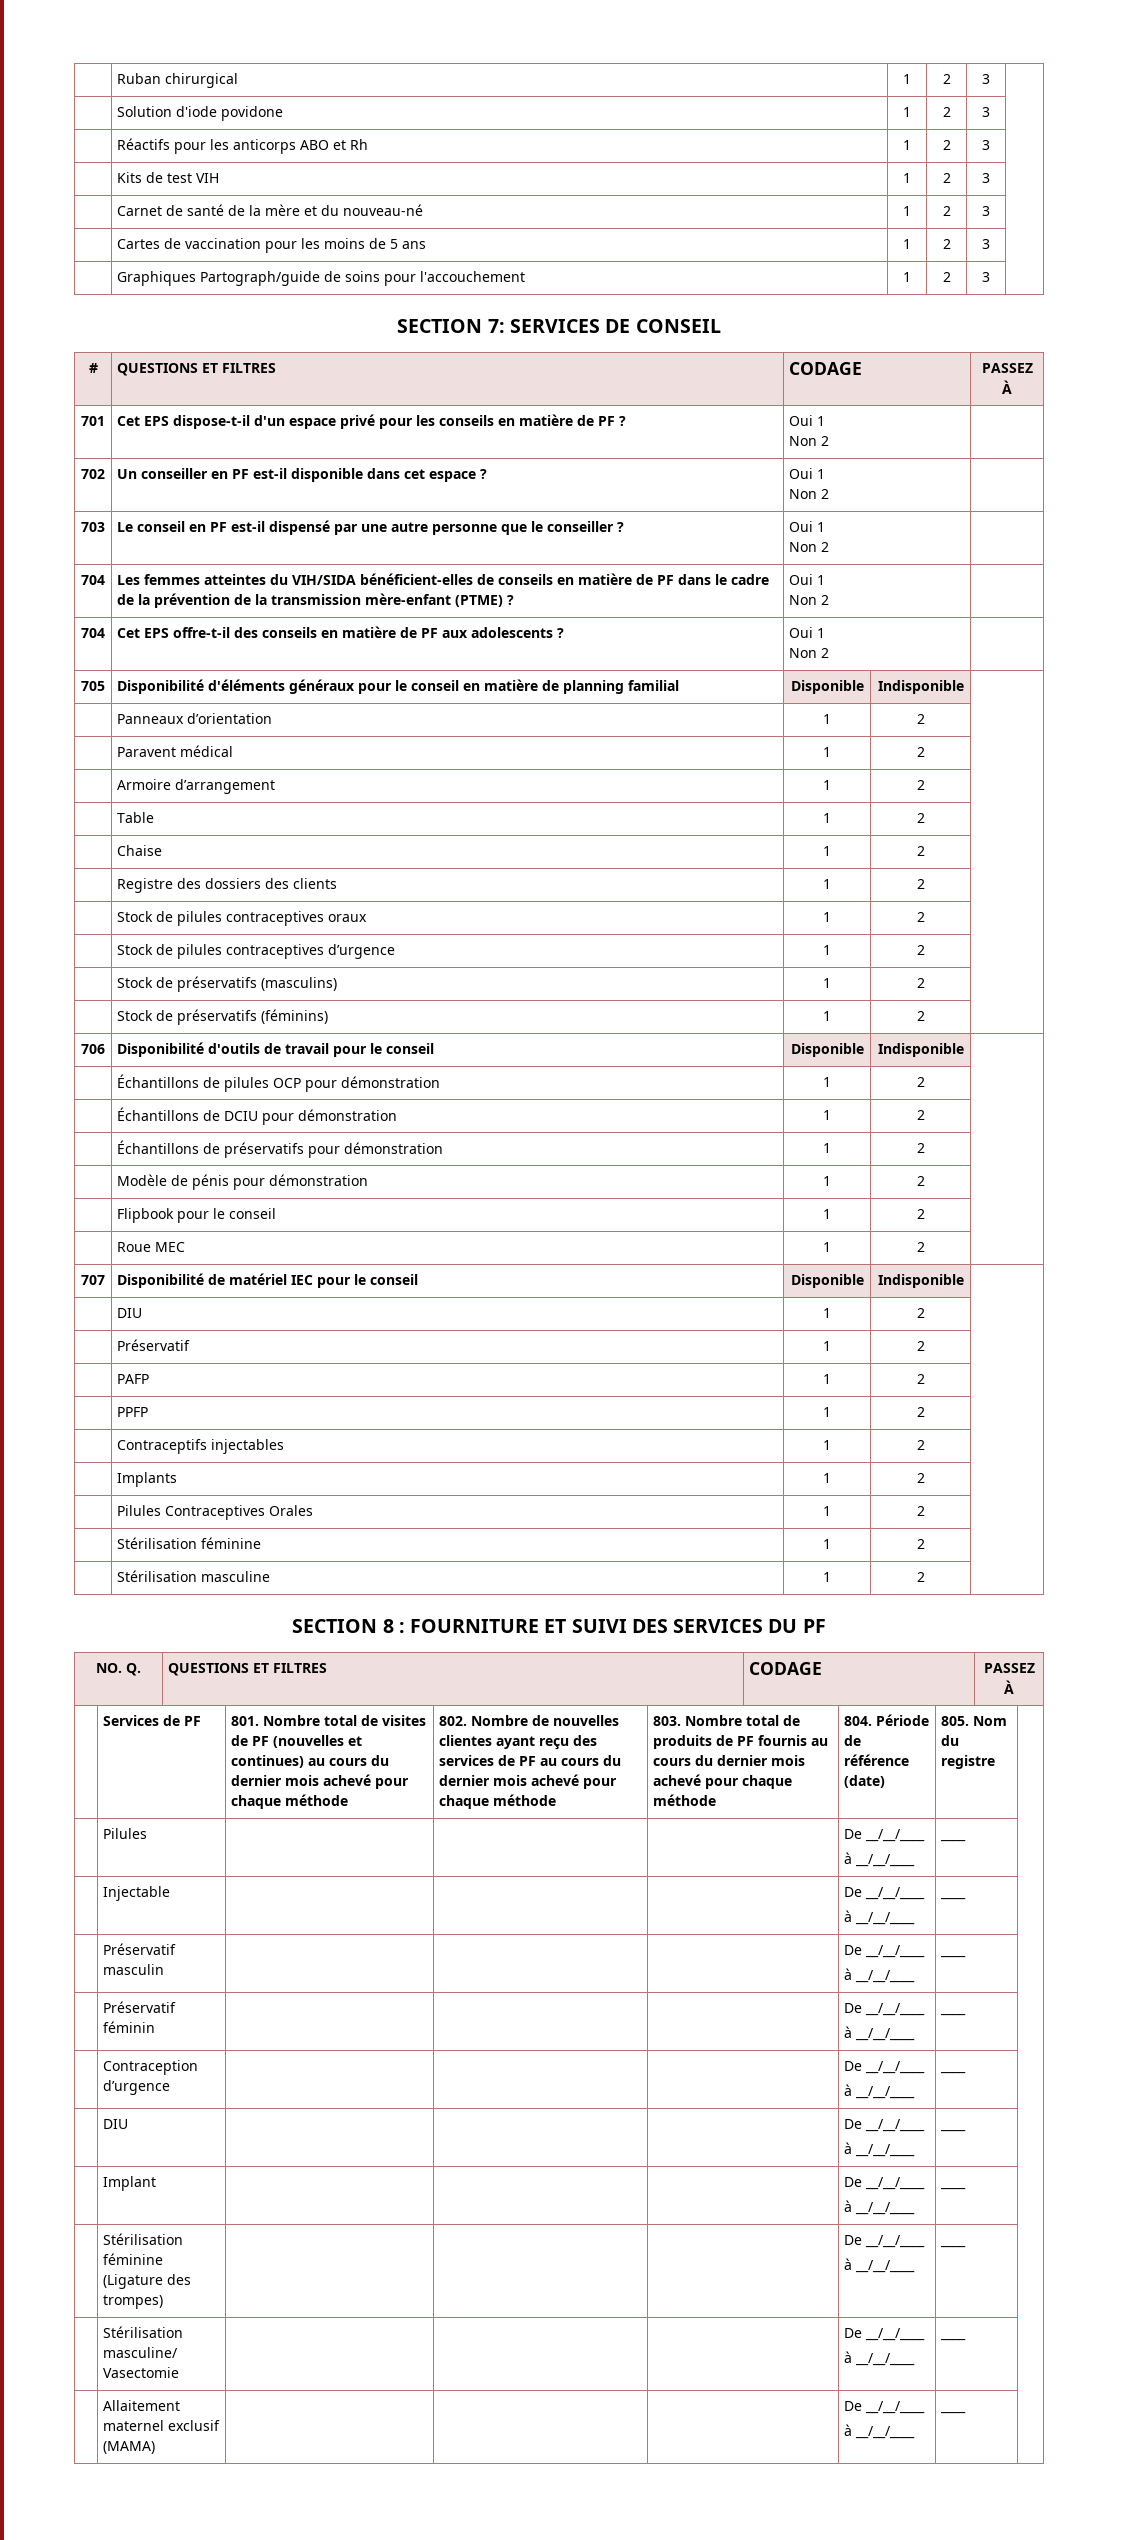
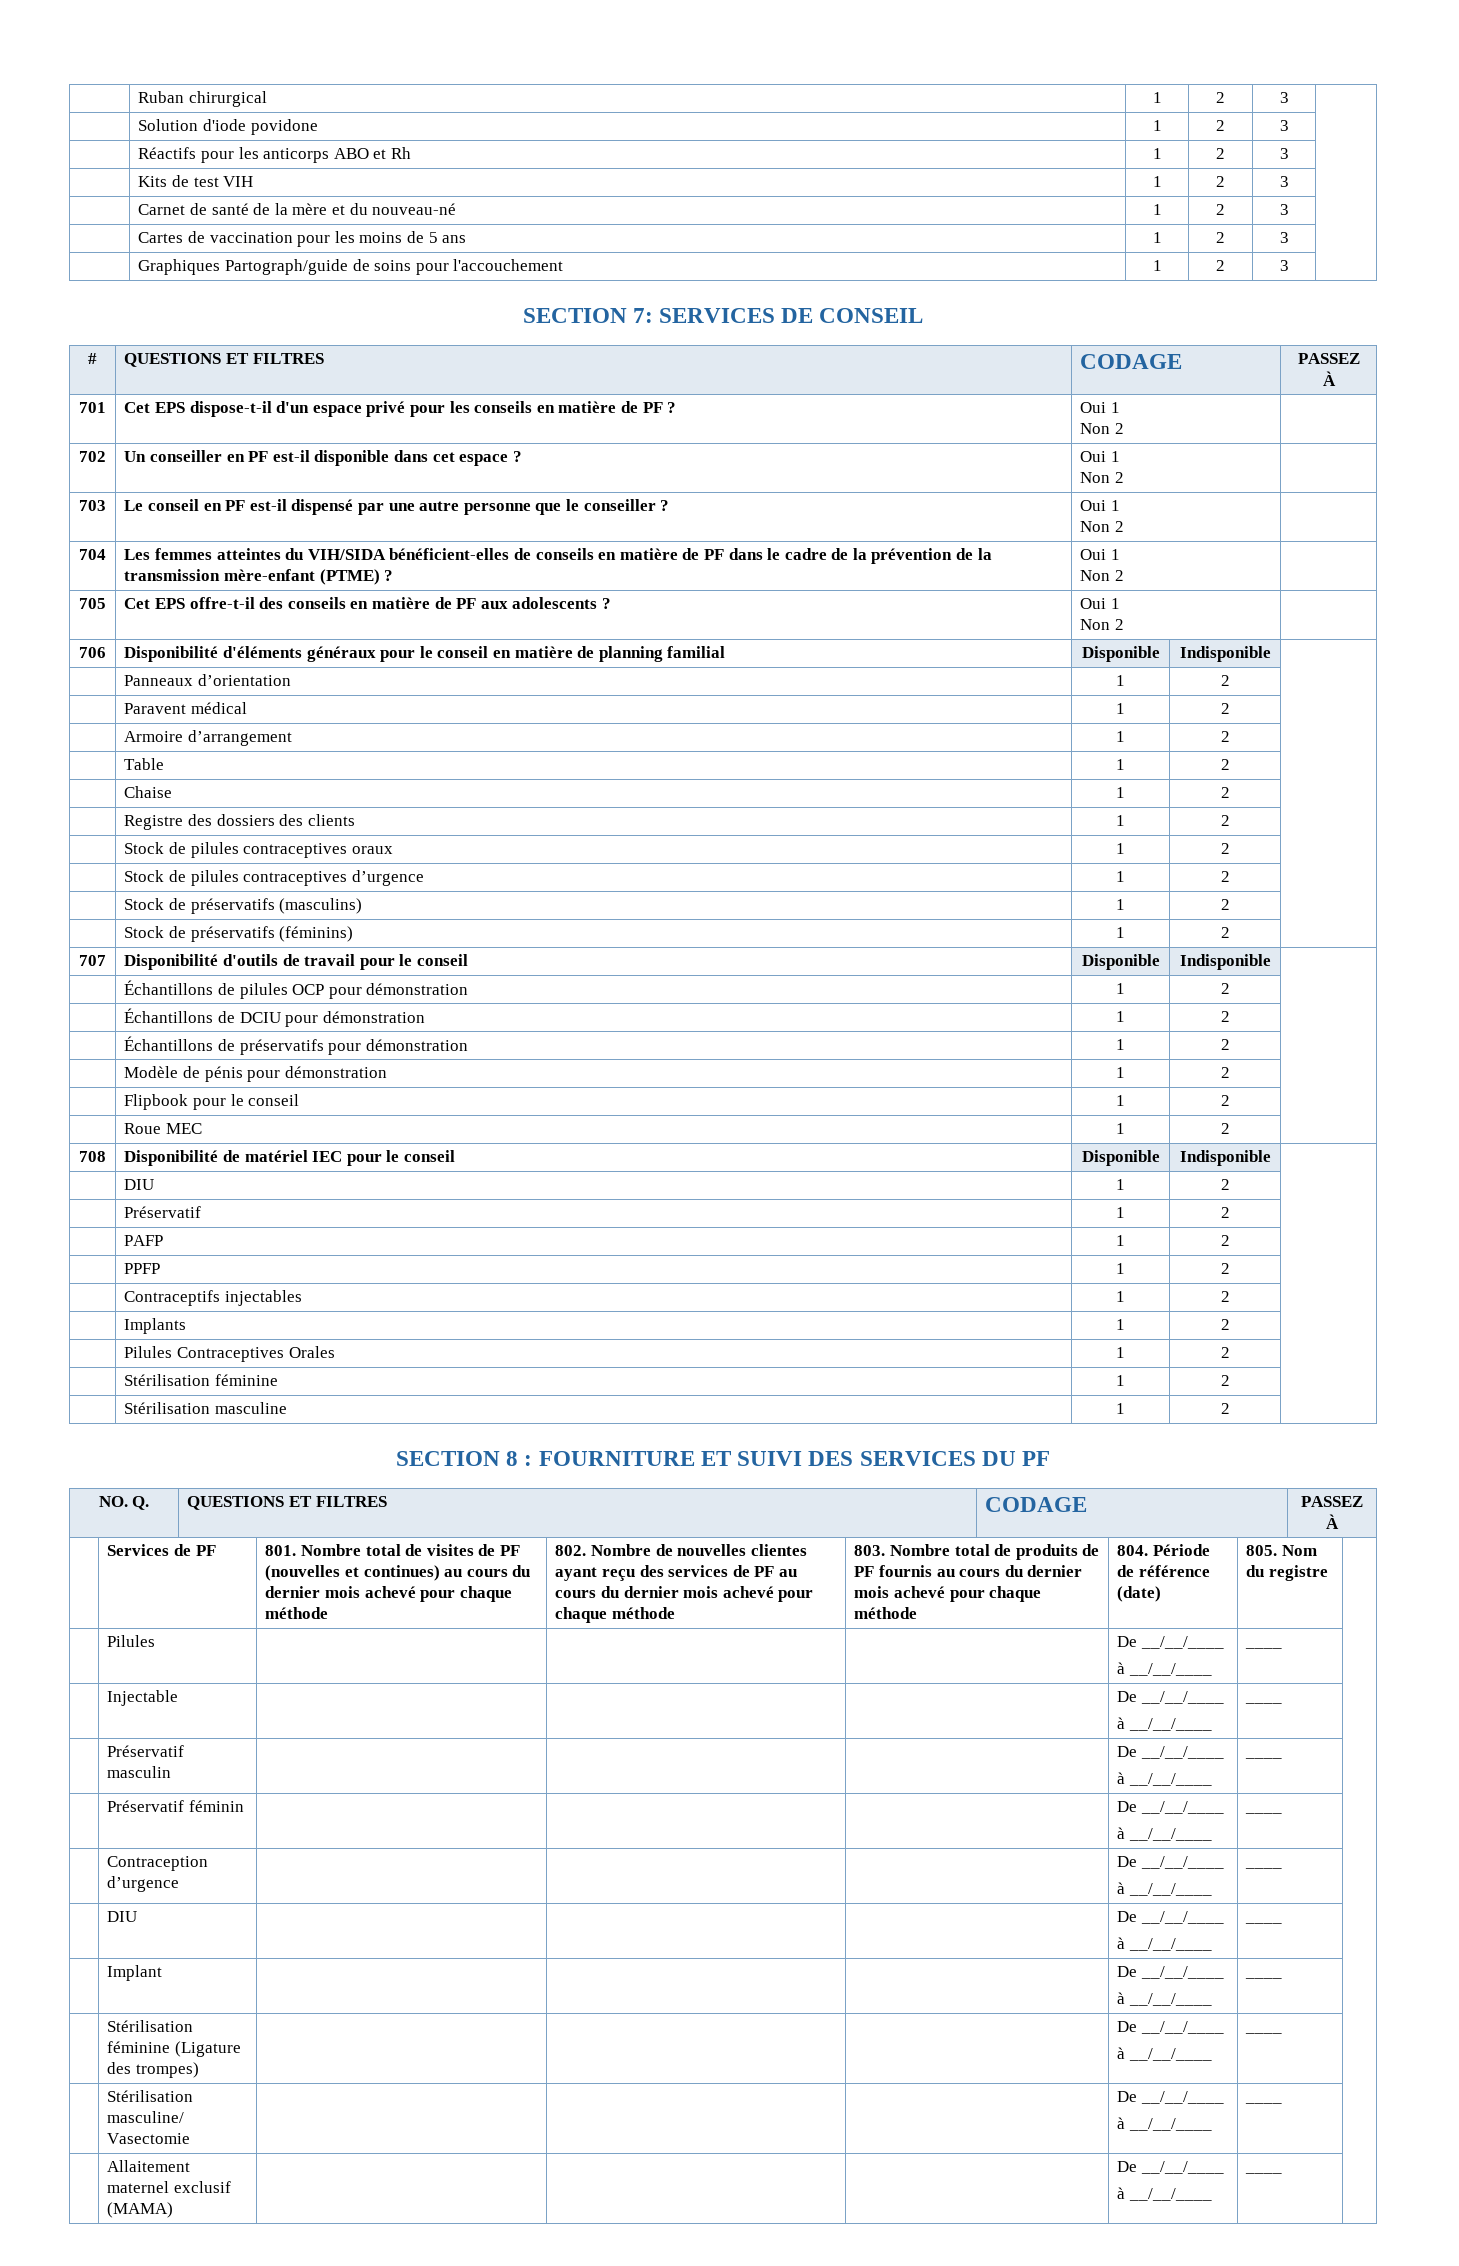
[81,628,105,638] 704 -> [79,598,106,609] 705
[81,681,105,691] 705 -> [79,647,106,658] 706
[81,1044,105,1054] 706 -> [79,955,106,966] 707
[81,1275,105,1285] 707 -> [79,1151,106,1162] 708

